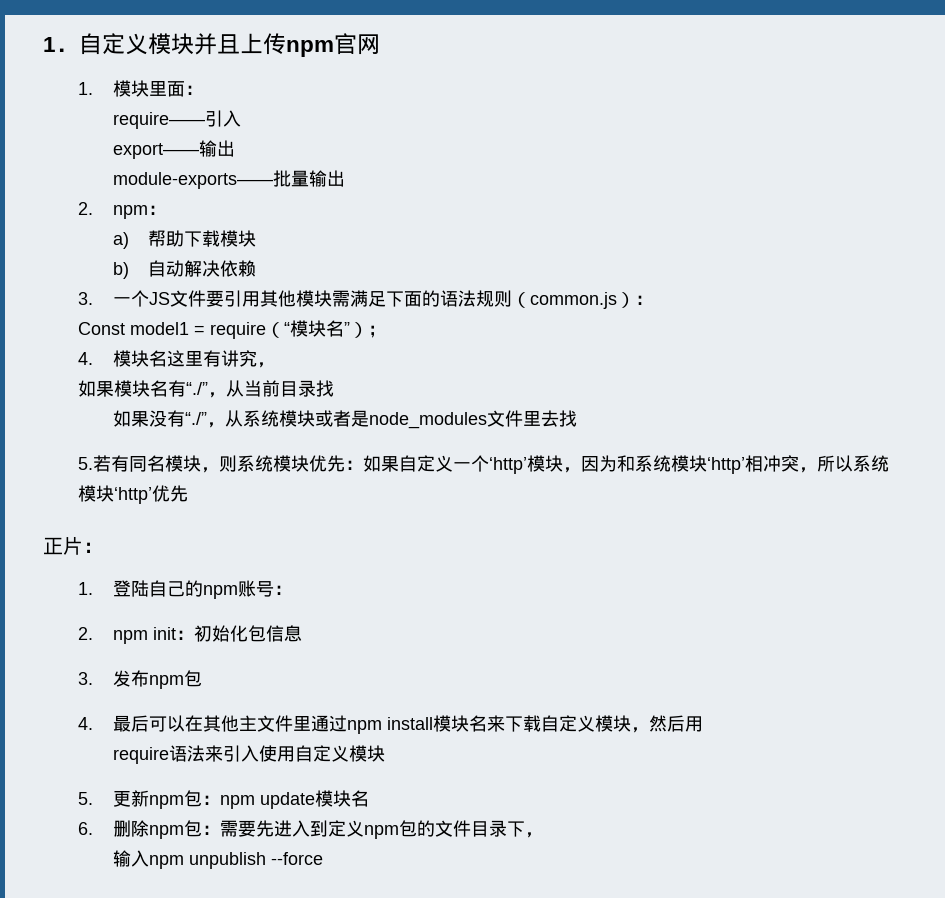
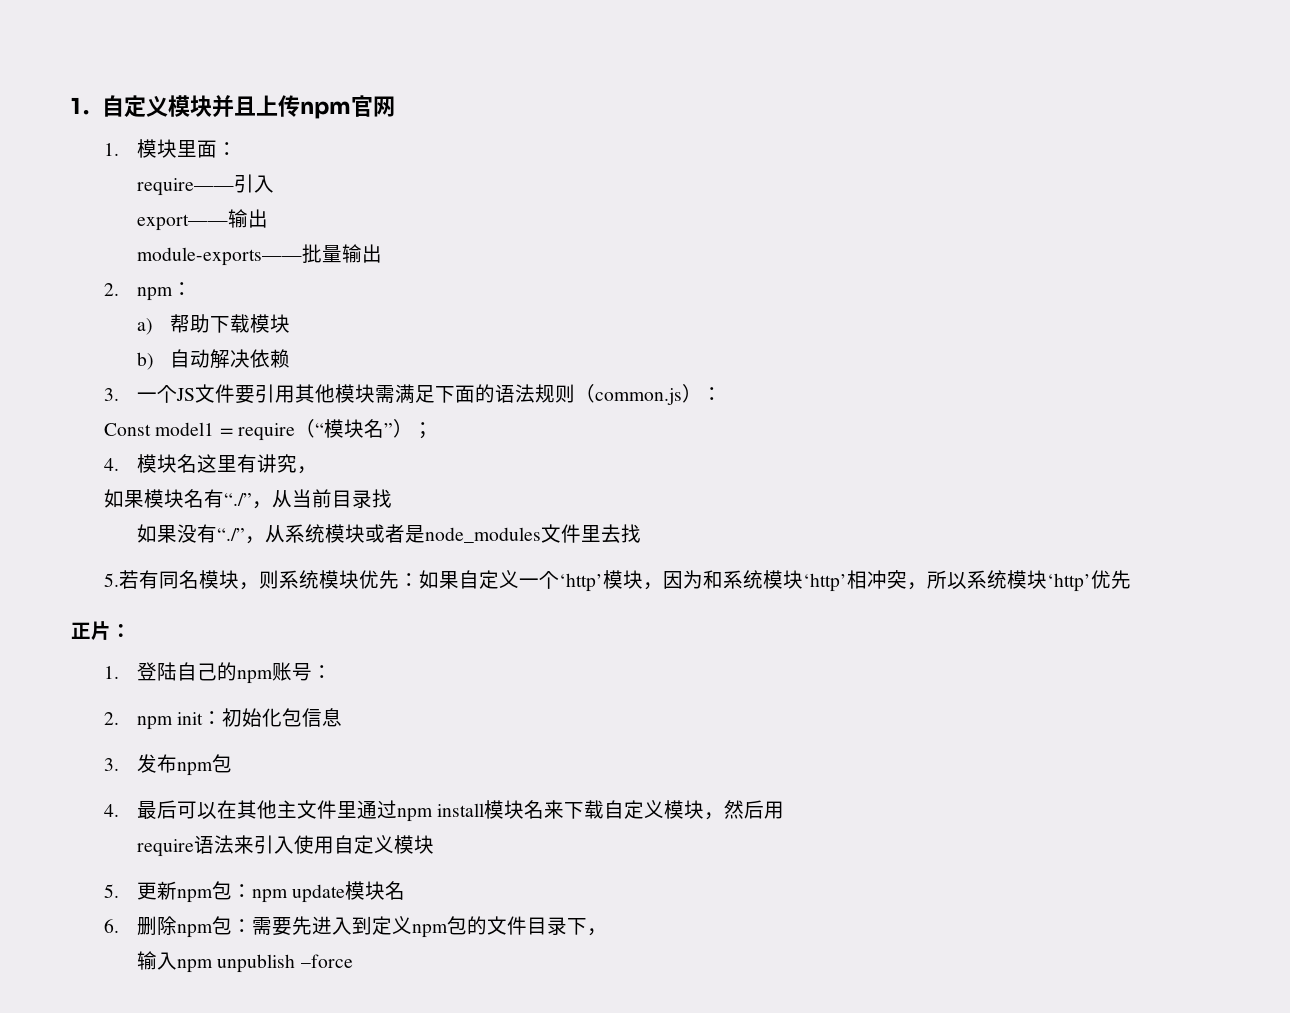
[270,852,323,865] --force -> [300,954,353,968] –force

